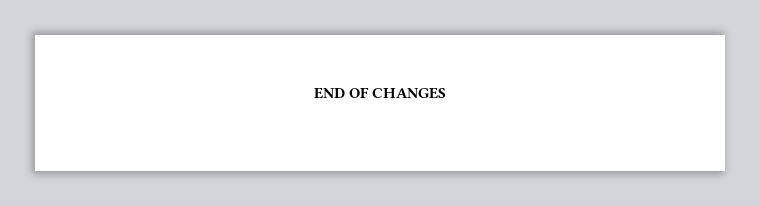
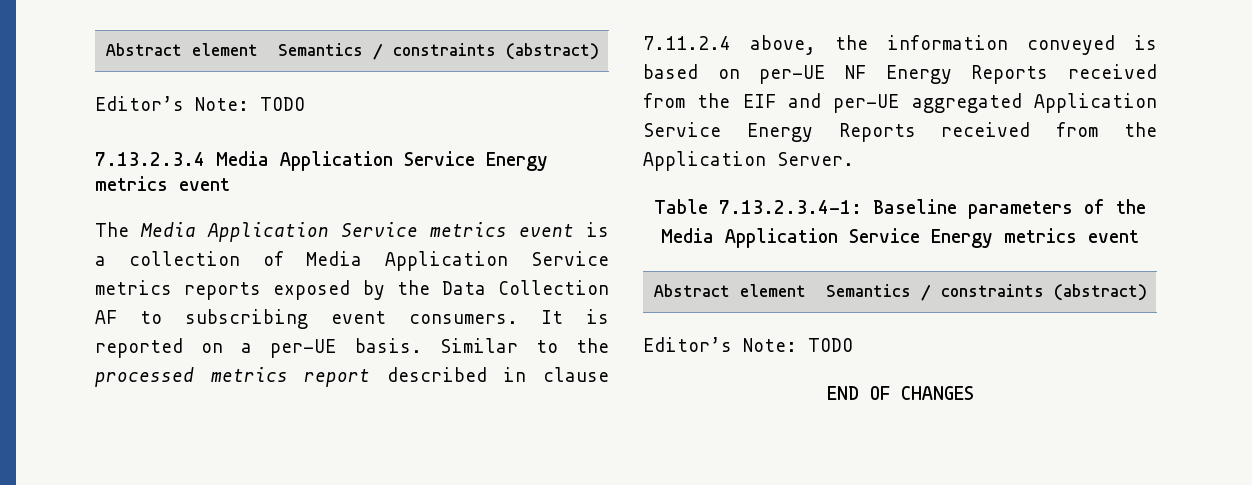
(313, 93) none -> [106,43,258,56] [278,43,599,60] [95,96,305,111] [95,151,548,171] [95,176,230,191] [95,222,609,242] [95,251,609,271] [95,280,609,300] [95,309,609,329] [95,338,609,358] [95,367,609,387] [643,35,1157,55] [643,64,1157,84] [643,93,1157,113] [643,122,1157,142] [643,151,854,171] [654,199,1146,219] [661,228,1139,248] [654,284,806,297] [826,284,1147,301] [643,337,853,352] Abstract element | Semantics / constraints (abstract) // Editor’s Note: TODO // 7.13.2.3.4 Media Application Service Energy metrics event // The Media Application Service metrics event is a collection of Media Application Service metrics reports exposed by the Data Collection AF to subscribing event consumers. It is reported on a per-UE basis. Similar to the processed metrics report described in clause 7.11.2.4 above, the information conveyed is based on per-UE NF Energy Reports received from the EIF and per-UE aggregated Application Service Energy Reports received from the Application Server. // Table 7.13.2.3.4-1: Baseline parameters of the Media Application Service Energy metrics event // Abstract element | Semantics / constraints (abstract) // Editor’s Note: TODO //

